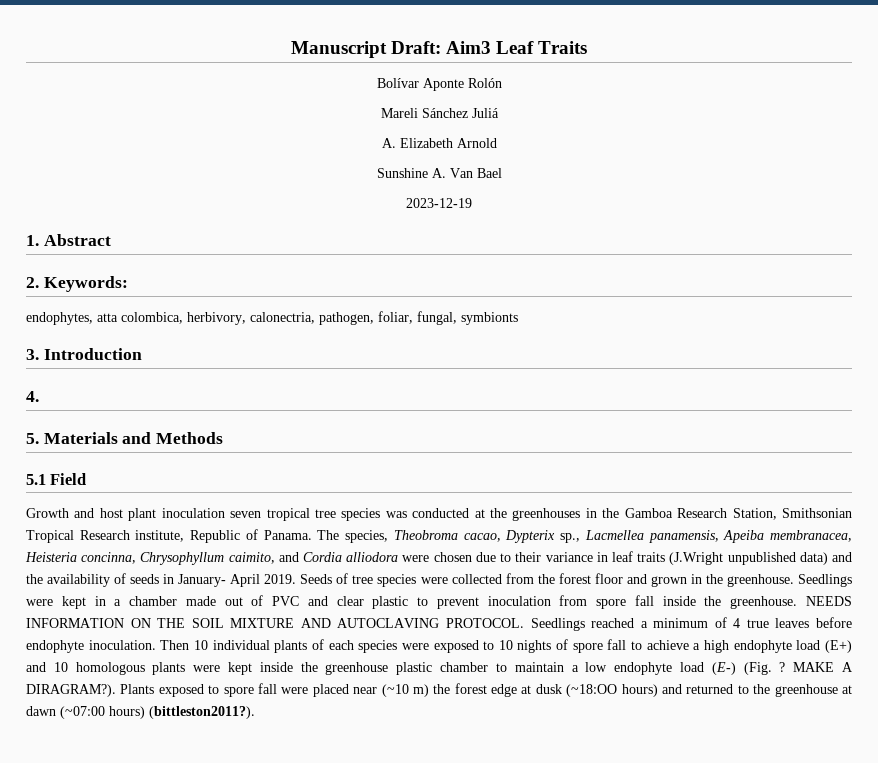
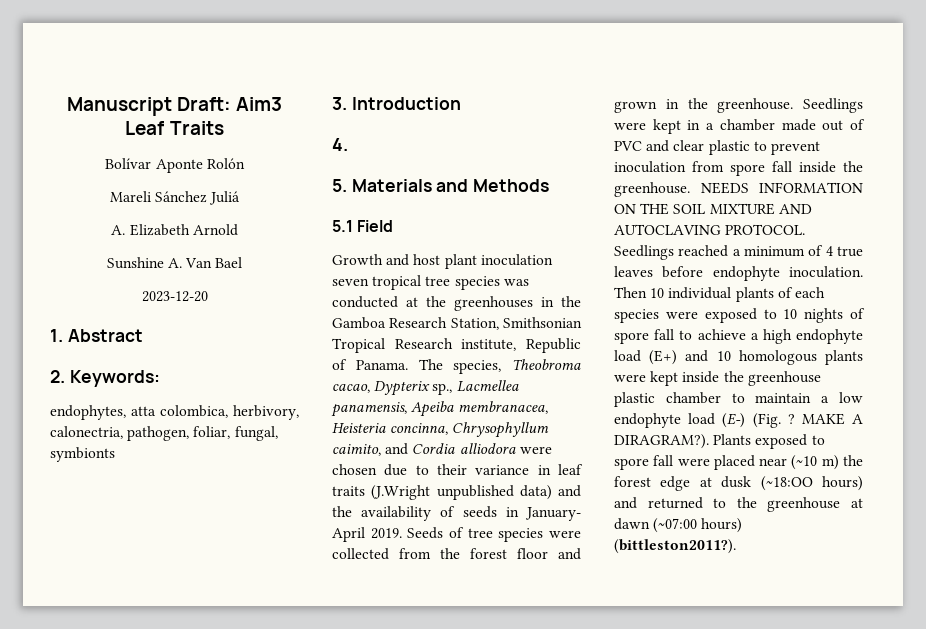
[406,198,472,208] 2023-12-19 -> [141,291,208,302] 2023-12-20

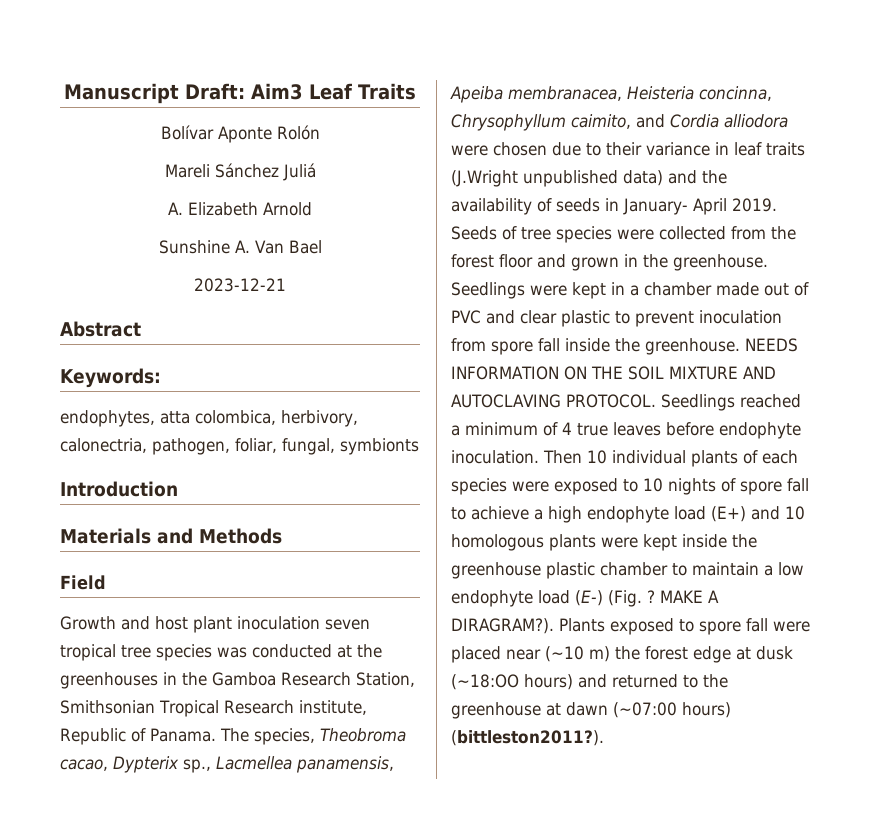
[141,291,208,302] [50,329,63,342] 2023-12-20 // 1. -> [194,278,286,292] 2023-12-21 //
[50,370,65,383] 2. -> (141, 329) none
[332,97,347,110] 3. -> (419, 446) none
[332,138,348,151] [332,179,347,192] 4. // 5. -> (178, 489) none
[332,220,353,232] 5.1 -> (282, 536) none

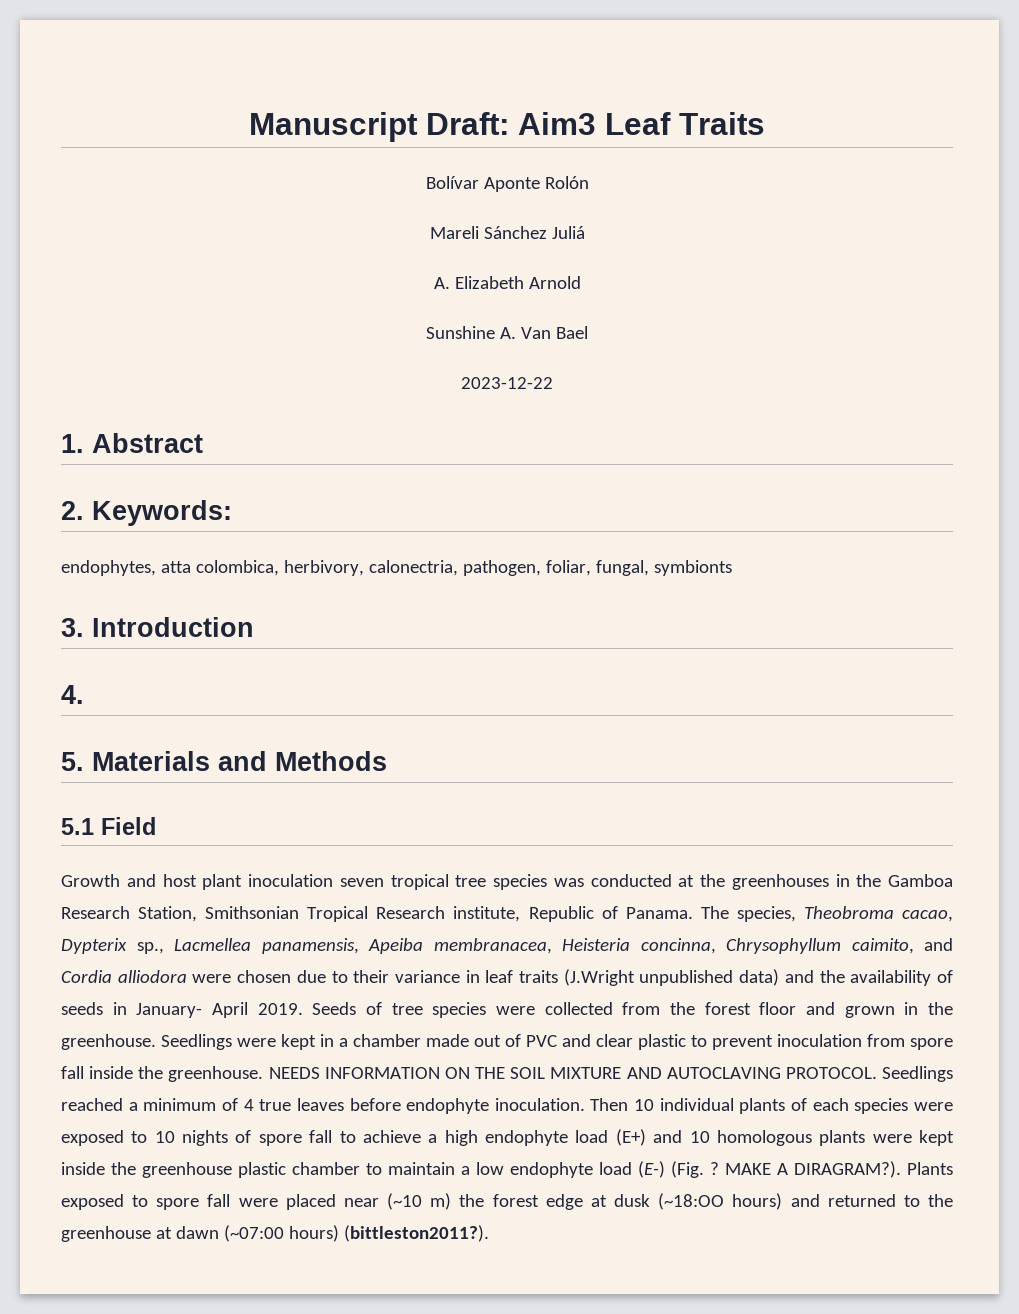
[194,278,286,292] 2023-12-21 // -> [461,377,553,389] [61,434,84,453] 2023-12-22 // 1.
(141, 329) none -> [61,501,84,520] 2.
(419, 446) none -> [61,618,84,637] 3.
(178, 489) none -> [61,685,84,704] [61,752,84,771] 4. // 5.
(282, 536) none -> [61,818,94,835] 5.1

